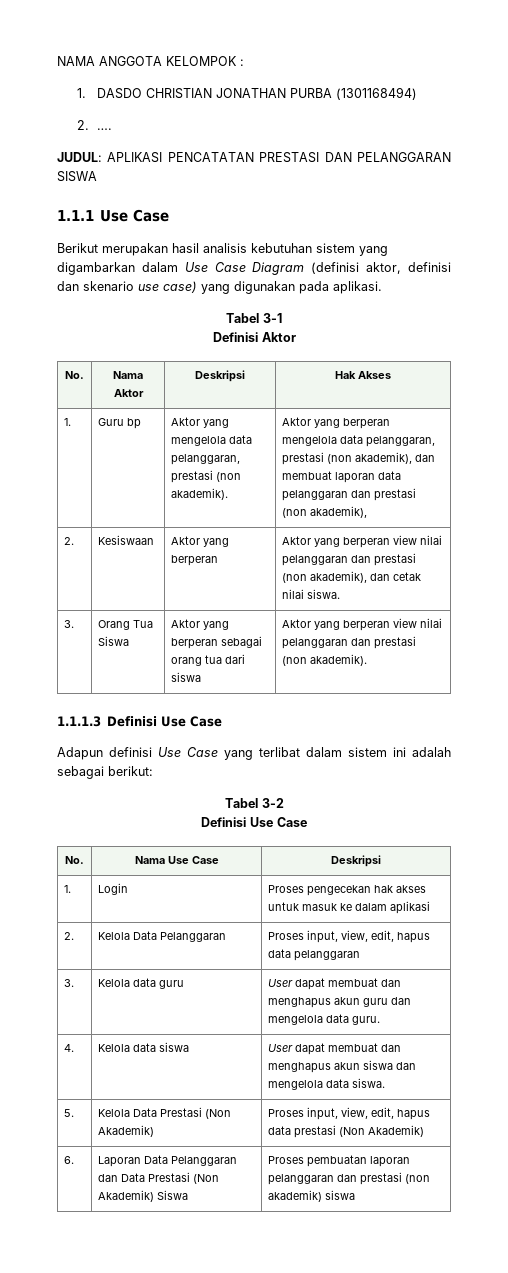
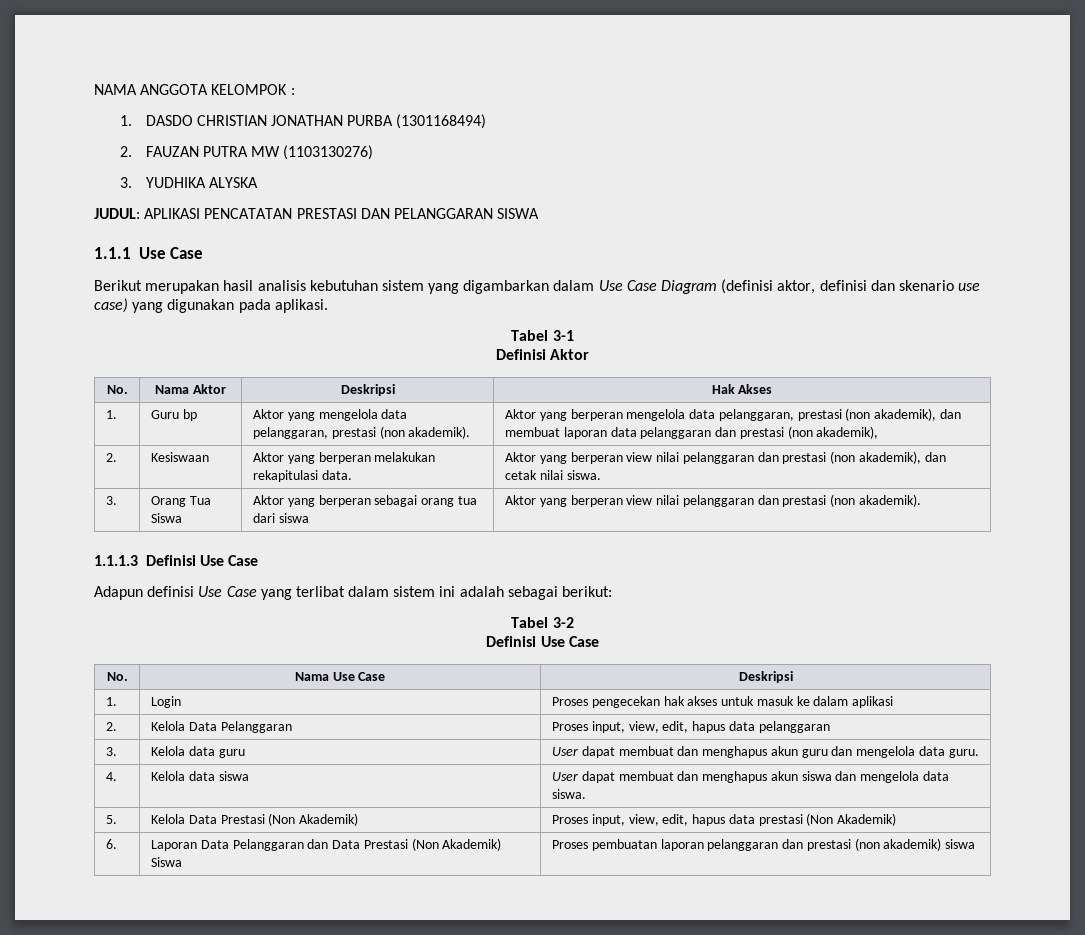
[97,128,113,130] …. -> [145,145,374,160] [119,177,258,188] FAUZAN PUTRA MW (1103130276) // 3. YUDHIKA ALYSKA
(219, 560) none -> [374,452,436,462] [252,470,352,482] melakukan rekapitulasi data.

